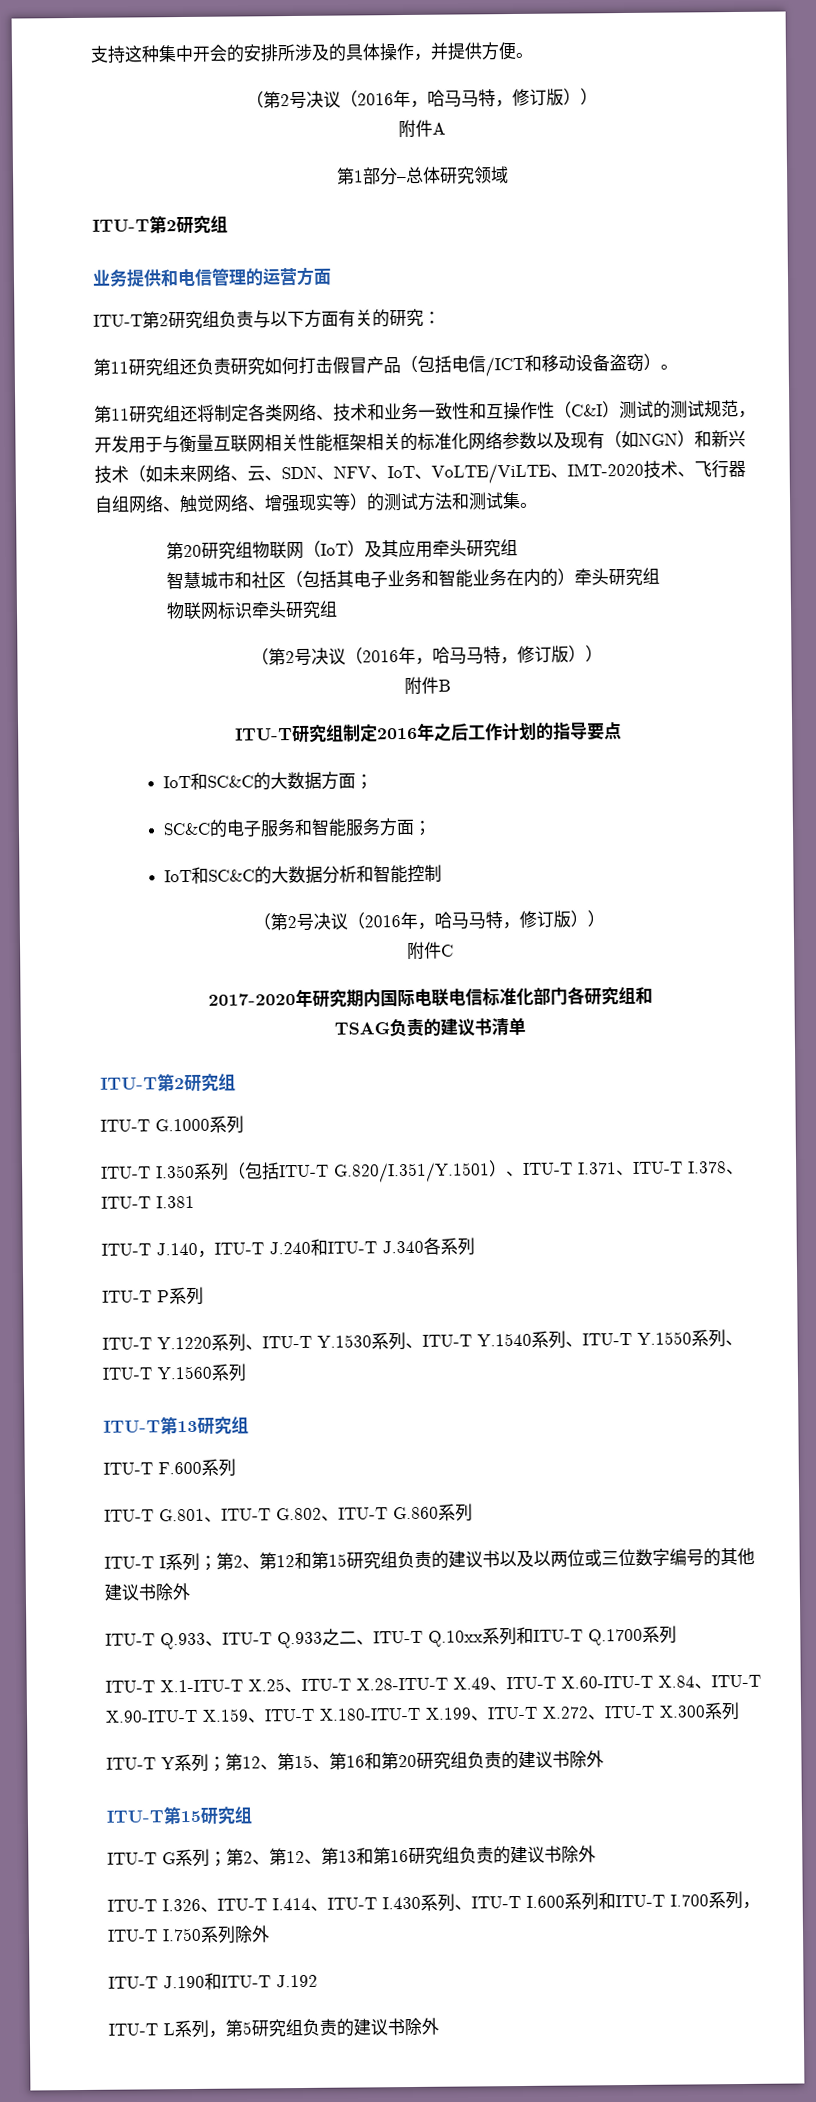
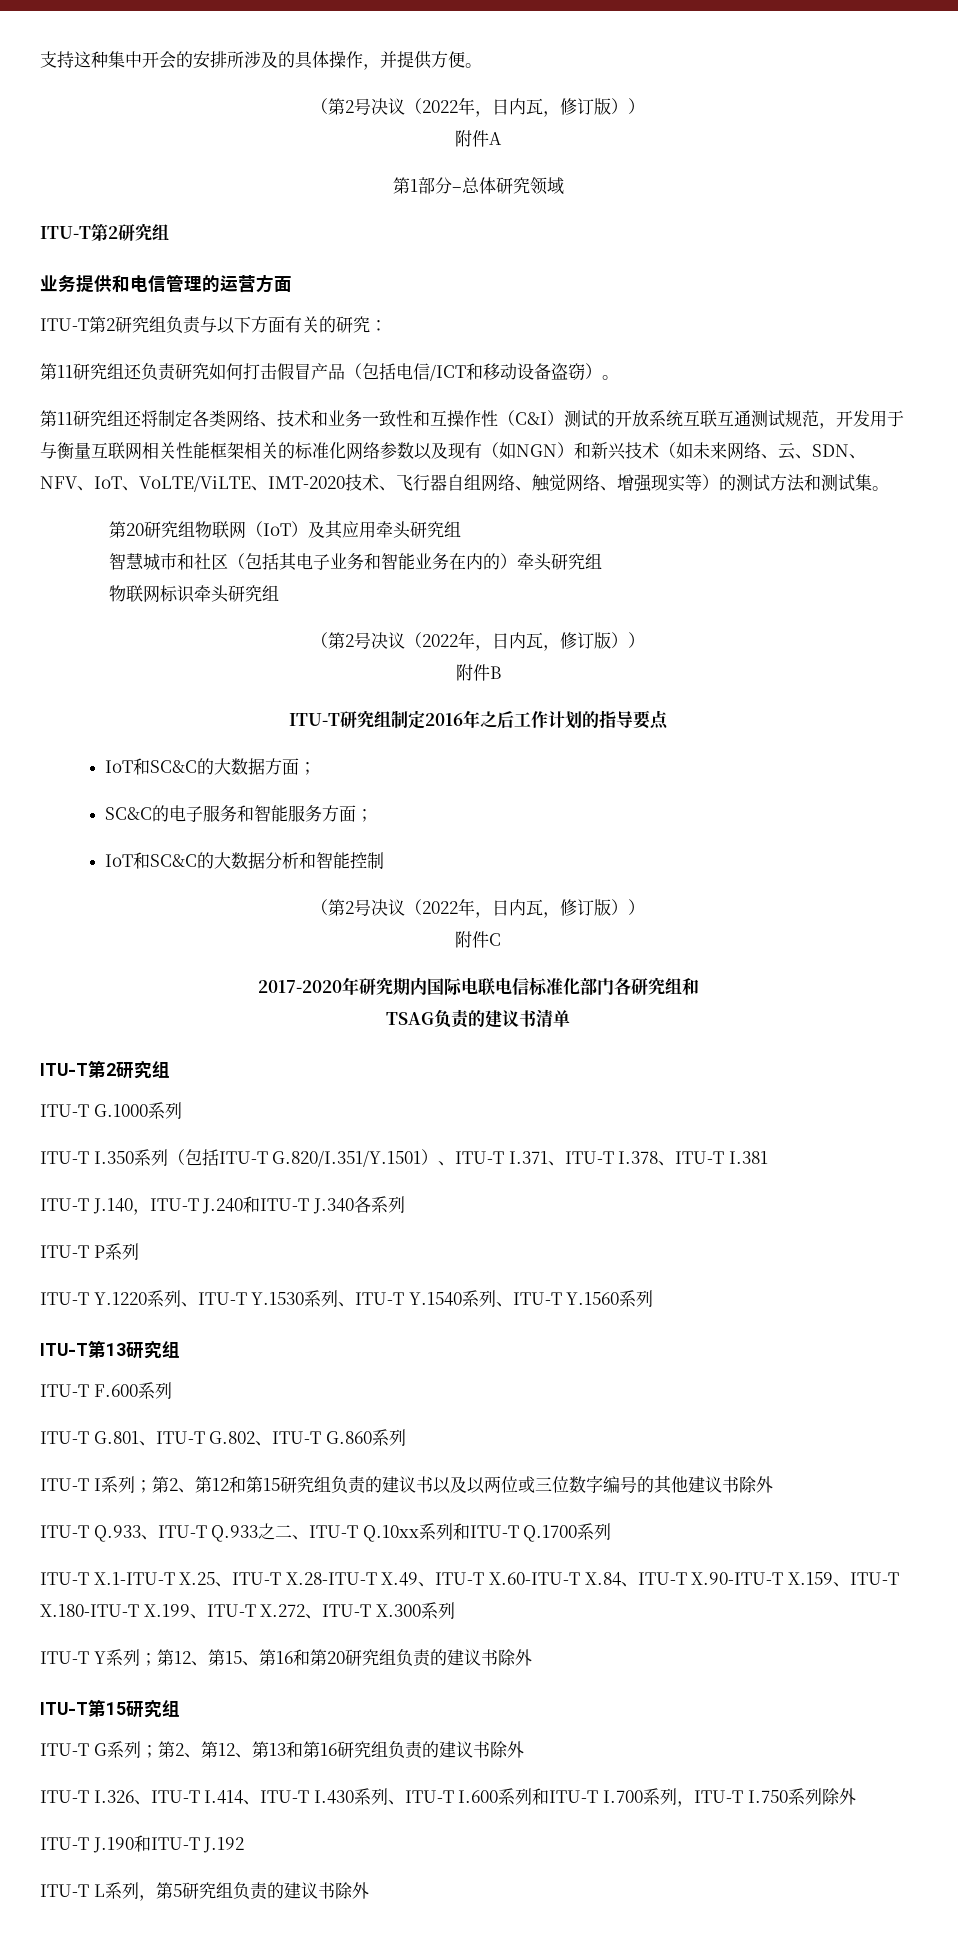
[357,89,496,108] 2016年，哈马马特 -> [422,97,543,117] 2022年，日内瓦
(671, 409) none -> [615,410,751,427] 开放系统互联互通
[362,646,501,665] 2016年，哈马马特 -> [422,631,543,651] 2022年，日内瓦
[364,911,503,930] 2016年，哈马马特 -> [422,898,543,918] 2022年，日内瓦
[637,1329,743,1348] [102,1367,152,1380] Y.1550系列、ITU-T -> (562, 1298) none

